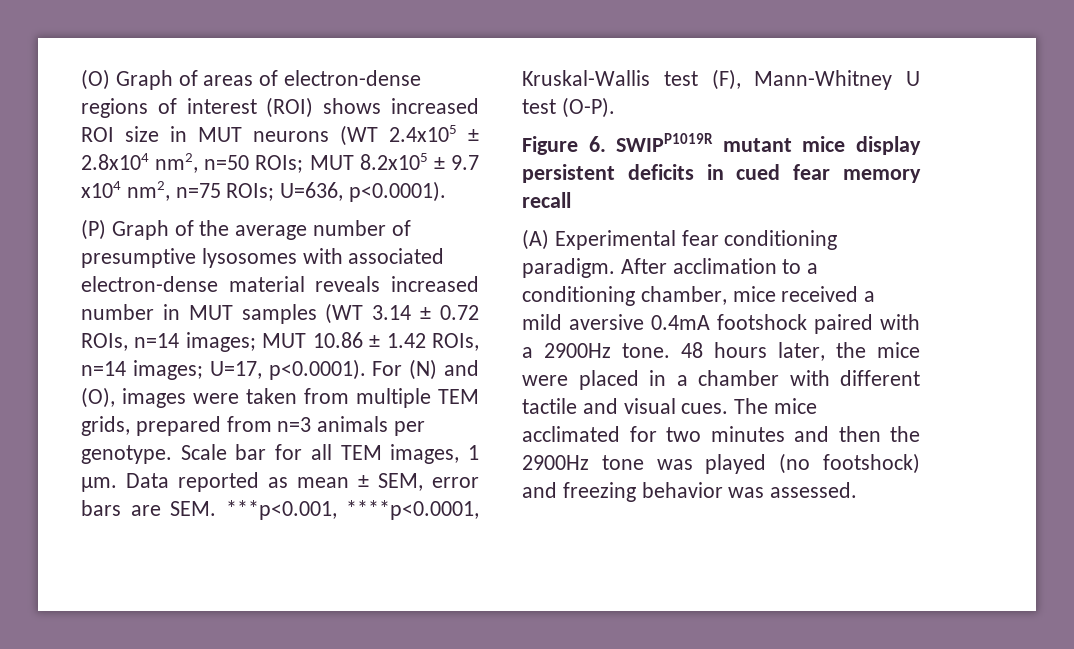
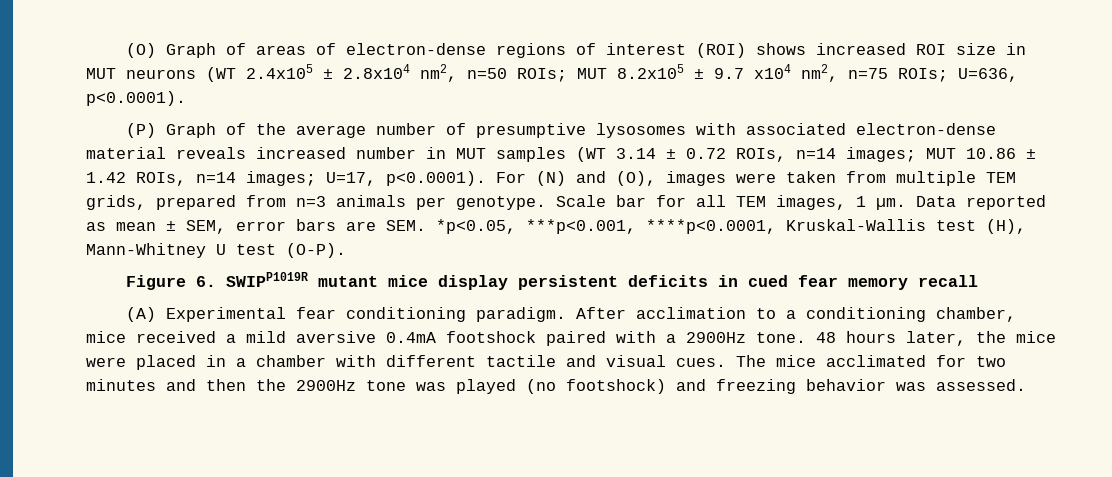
(216, 508) none -> [436,219,516,234] *p<0.05,
[711,69,741,90] (F), -> [986,219,1026,234] (H),

